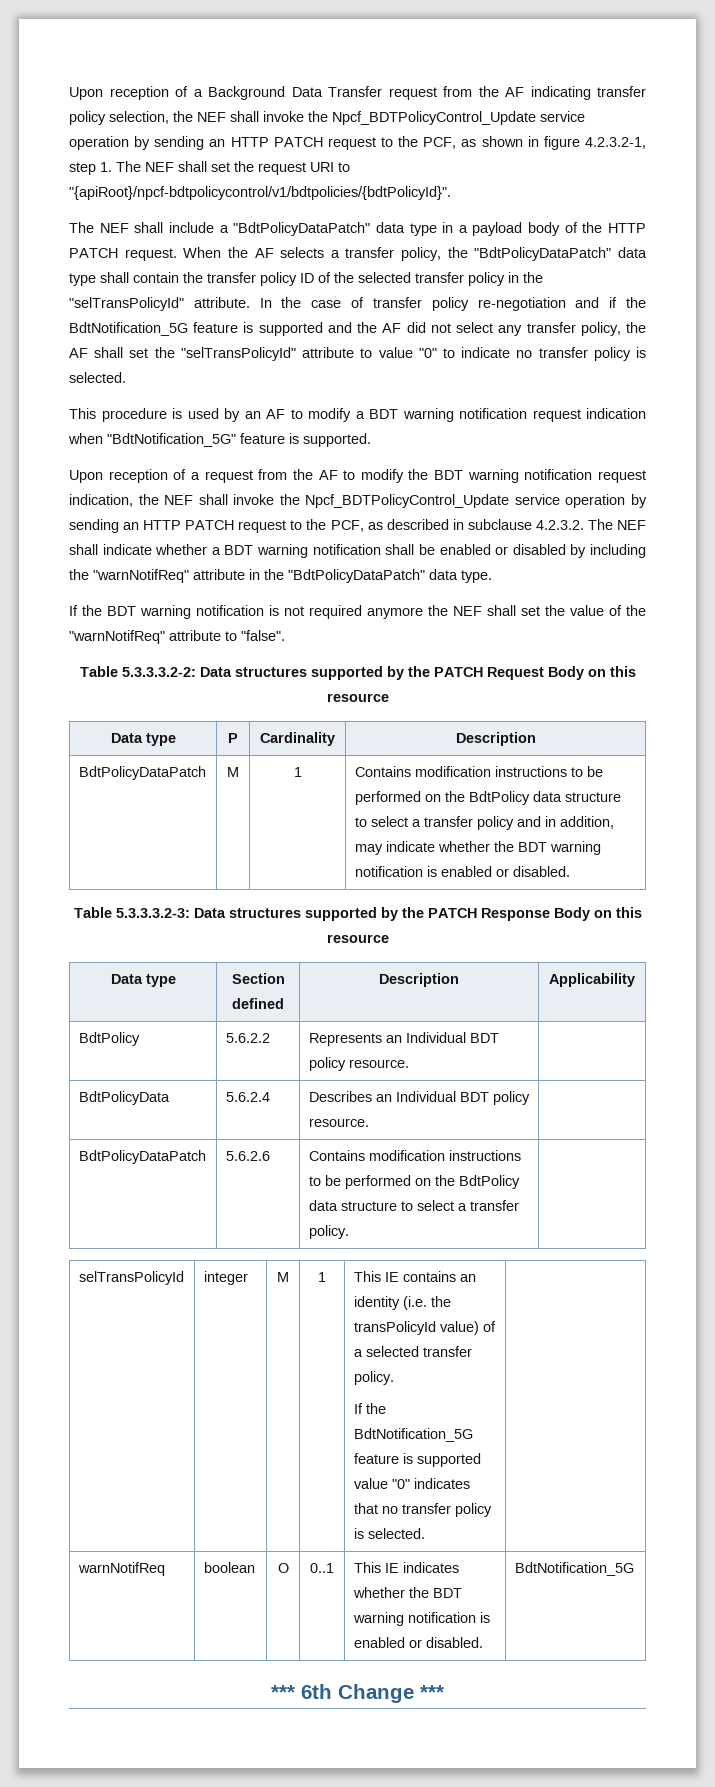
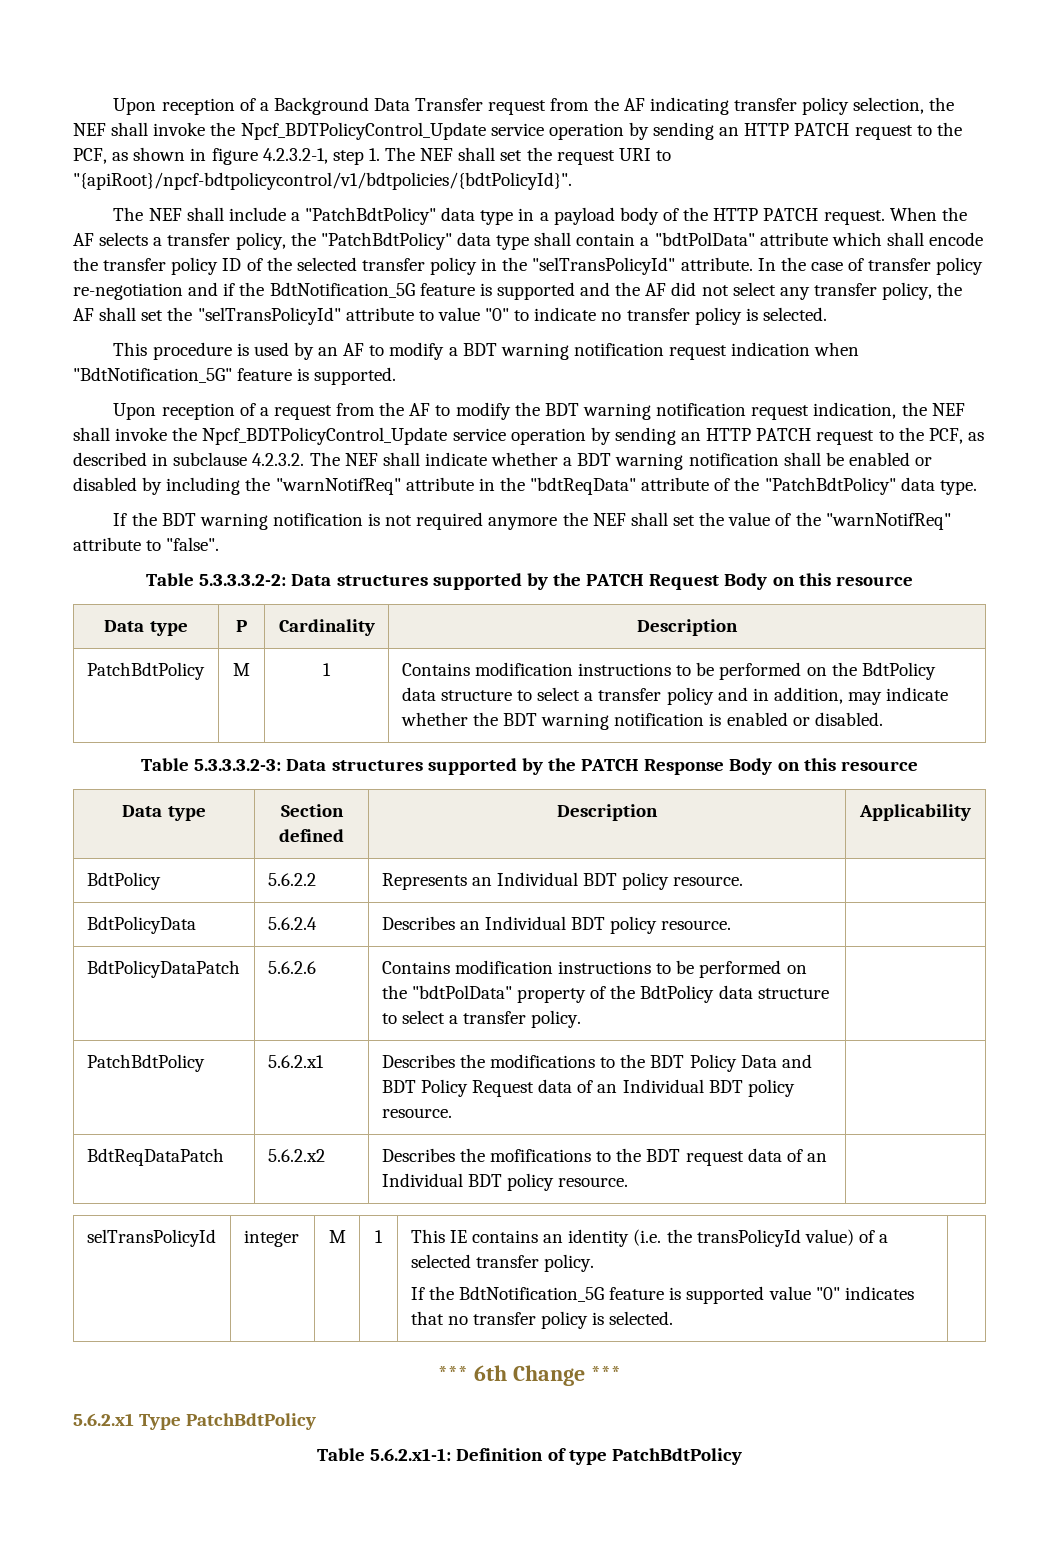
[233,222,371,236] "BdtPolicyDataPatch" -> [305,207,437,225] "PatchBdtPolicy"
[474,247,612,261] "BdtPolicyDataPatch" -> [320,232,452,250] "PatchBdtPolicy"
(179, 277) none -> [640,232,984,246] a "bdtPolData" attribute which shall encode
[288,569,425,583] "BdtPolicyDataPatch" -> [530,477,896,495] "bdtReqData" attribute of the "PatchBdtPolicy"
[78,766,206,780] BdtPolicyDataPatch -> [86,662,205,680] PatchBdtPolicy
(455, 1180) none -> [411,985,636,1003] "bdtPolData" property of the
(349, 1232) none -> [86,1054,205,1072] [267,1055,324,1068] [381,1054,812,1072] [381,1079,795,1097] [381,1108,452,1118] [86,1148,224,1166] [267,1149,325,1162] [381,1148,827,1166] [381,1173,629,1191] // PatchBdtPolicy | 5.6.2.x1 | Describes the modifications to the BDT Policy Data and BDT Policy Request data of an Individual BDT policy resource. | // BdtReqDataPatch | 5.6.2.x2 | Describes the mofifications to the BDT request data of an Individual BDT policy resource. |
[77,1562,165,1576] [203,1562,255,1573] [277,1563,289,1573] [310,1563,334,1573] [353,1562,459,1573] [352,1587,462,1598] [352,1612,490,1626] [353,1637,483,1648] [514,1562,634,1576] [271,1684,444,1703] // warnNotifReq | boolean | O | 0..1 | This IE indicates whether the BDT warning notification is enabled or disabled. | BdtNotification_5G // *** 6th Change *** -> [438,1365,621,1386] [73,1413,317,1430] [317,1448,742,1465] // *** 6th Change *** // 5.6.2.x1 Type PatchBdtPolicy // Table 5.6.2.x1-1: Definition of type PatchBdtPolicy

